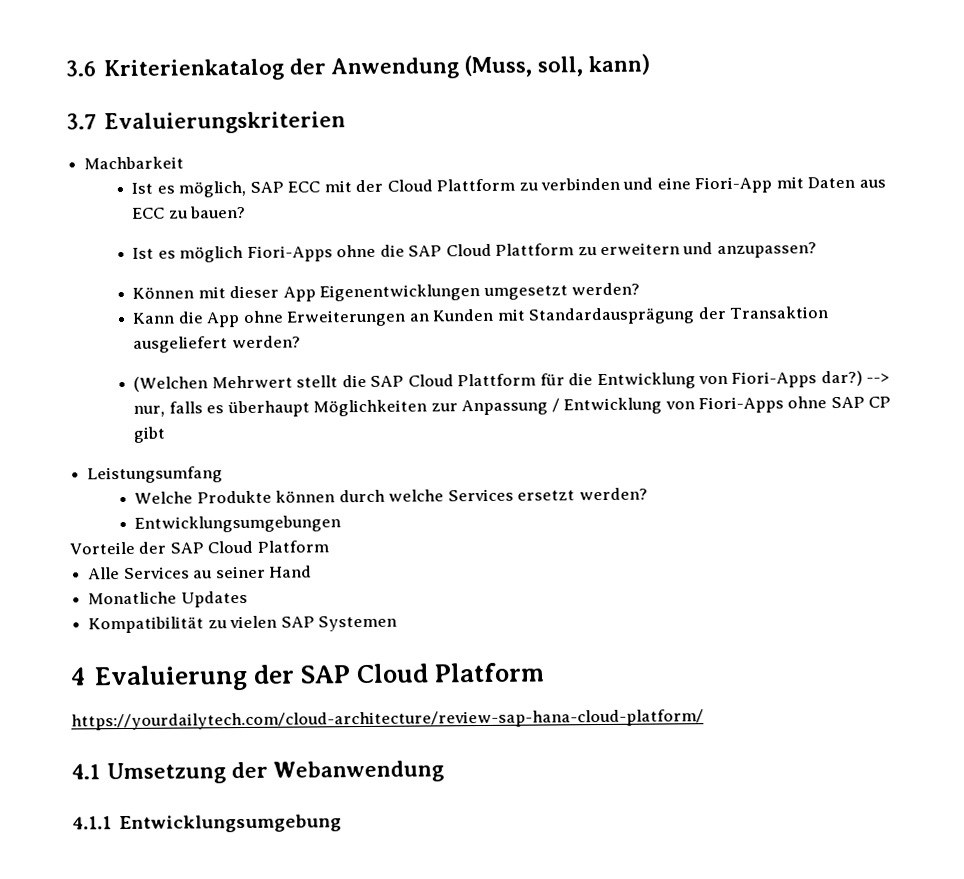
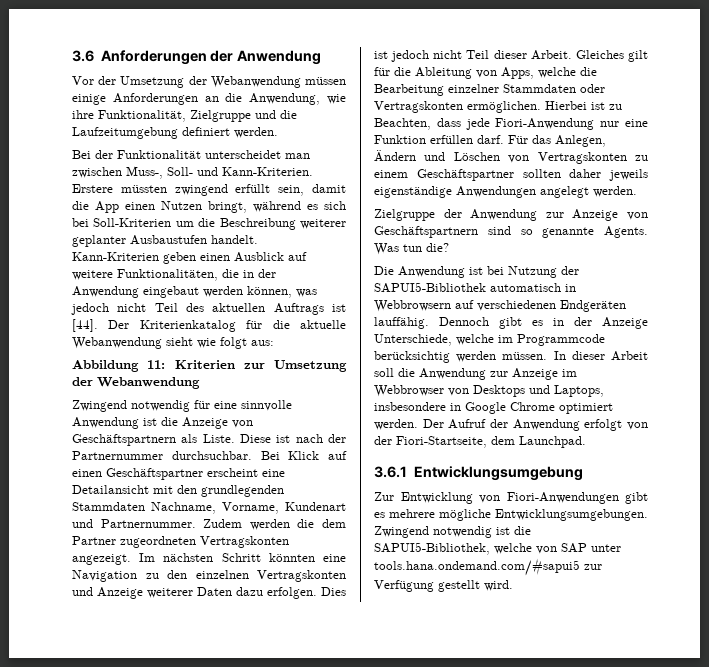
[103,53,651,82] [66,111,347,135] [84,156,185,170] [131,176,886,198] [132,205,247,219] [132,242,817,263] [132,282,641,302] [132,306,829,328] [133,335,301,353] [133,370,891,392] [133,396,892,418] [133,426,167,443] [87,466,224,484] [134,487,648,504] [134,515,342,533] [69,540,329,555] [88,565,312,580] [88,590,248,608] [88,615,397,634] [70,662,545,692] [71,709,704,731] [71,760,445,785] [72,814,343,834] Kriterienkatalog der Anwendung (Muss, soll, kann) // 3.7 Evaluierungskriterien // Machbarkeit // Ist es möglich, SAP ECC mit der Cloud Plattform zu verbinden und eine Fiori-App mit Daten aus ECC zu bauen? // Ist es möglich Fiori-Apps ohne die SAP Cloud Plattform zu erweitern und anzupassen? // Können mit dieser App Eigenentwicklungen umgesetzt werden? // Kann die App ohne Erweiterungen an Kunden mit Standardausprägung der Transaktion ausgeliefert werden? // (Welchen Mehrwert stellt die SAP Cloud Plattform für die Entwicklung von Fiori-Apps dar?) --> nur, falls es überhaupt Möglichkeiten zur Anpassung / Entwicklung von Fiori-Apps ohne SAP CP gibt // Leistungsumfang // Welche Produkte können durch welche Services ersetzt werden? // Entwicklungsumgebungen // Vorteile der SAP Cloud Platform // Alle Services au seiner Hand // Monatliche Updates // Kompatibilität zu vielen SAP Systemen // 4 Evaluierung der SAP Cloud Platform // https://yourdailytech.com/cloud-architecture/review-sap-hana-cloud-platform/ // 4.1 Umsetzung der Webanwendung // 4.1.1 Entwicklungsumgebung -> [100,50,322,65] [72,76,346,88] [72,93,346,105] [72,110,297,122] [72,127,278,139] [72,150,310,159] [72,166,313,179] [72,184,346,196] [72,201,346,213] [72,218,346,230] [72,235,258,247] [72,252,307,264] [72,269,276,281] [72,286,317,298] [71,303,346,315] [72,319,346,332] [72,337,274,349] [72,360,347,372] [72,377,200,389] [72,400,292,412] [72,417,253,429] [72,434,346,446] [72,451,347,460] [72,468,285,480] [72,485,284,497] [72,502,346,514] [72,519,346,530] [72,536,289,548] [72,553,346,565] [72,570,346,582] [72,587,346,599] [374,50,648,62] [374,67,597,79] [374,84,605,96] [374,101,622,113] [374,118,648,130] [374,135,606,147] [374,150,648,164] [374,169,648,181] [374,186,637,198] [374,209,648,221] [374,226,648,238] [374,243,449,255] [374,266,579,278] [374,282,576,293] [374,300,626,312] [374,317,648,329] [374,334,605,346] [374,351,648,363] [374,368,577,380] [374,385,604,397] [374,402,613,414] [374,419,648,431] [374,436,586,448] [374,466,583,481] [374,492,648,504] [374,509,648,521] [374,526,531,538] [374,542,621,555] [374,558,602,576] [374,580,513,592] Anforderungen der Anwendung // Vor der Umsetzung der Webanwendung müssen einige Anforderungen an die Anwendung, wie ihre Funktionalität, Zielgruppe und die Laufzeitumgebung definiert werden. // Bei der Funktionalität unterscheidet man zwischen Muss-, Soll- und Kann-Kriterien. Erstere müssten zwingend erfüllt sein, damit die App einen Nutzen bringt, während es sich bei Soll-Kriterien um die Beschreibung weiterer geplanter Ausbaustufen handelt. Kann-Kriterien geben einen Ausblick auf weitere Funktionalitäten, die in der Anwendung eingebaut werden können, was jedoch nicht Teil des aktuellen Auftrags ist [44]. Der Kriterienkatalog für die aktuelle Webanwendung sieht wie folgt aus: // Abbildung 11: Kriterien zur Umsetzung der Webanwendung // Zwingend notwendig für eine sinnvolle Anwendung ist die Anzeige von Geschäftspartnern als Liste. Diese ist nach der Partnernummer durchsuchbar. Bei Klick auf einen Geschäftspartner erscheint eine Detailansicht mit den grundlegenden Stammdaten Nachname, Vorname, Kundenart und Partnernummer. Zudem werden die dem Partner zugeordneten Vertragskonten angezeigt. Im nächsten Schritt könnten eine Navigation zu den einzelnen Vertragskonten und Anzeige weiterer Daten dazu erfolgen. Dies ist jedoch nicht Teil dieser Arbeit. Gleiches gilt für die Ableitung von Apps, welche die Bearbeitung einzelner Stammdaten oder Vertragskonten ermöglichen. Hierbei ist zu Beachten, dass jede Fiori-Anwendung nur eine Funktion erfüllen darf. Für das Anlegen, Ändern und Löschen von Vertragskonten zu einem Geschäftspartner sollten daher jeweils eigenständige Anwendungen angelegt werden. // Zielgruppe der Anwendung zur Anzeige von Geschäftspartnern sind so genannte Agents. Was tun die? // Die Anwendung ist bei Nutzung der SAPUI5-Bibliothek automatisch in Webbrowsern auf verschiedenen Endgeräten lauffähig. Dennoch gibt es in der Anzeige Unterschiede, welche im Programmcode berücksichtig werden müssen. In dieser Arbeit soll die Anwendung zur Anzeige im Webbrowser von Desktops und Laptops, insbesondere in Google Chrome optimiert werden. Der Aufruf der Anwendung erfolgt von der Fiori-Startseite, dem Launchpad. // 3.6.1 Entwicklungsumgebung // Zur Entwicklung von Fiori-Anwendungen gibt es mehrere mögliche Entwicklungsumgebungen. Zwingend notwendig ist die SAPUI5-Bibliothek, welche von SAP unter tools.hana.ondemand.com/#sapui5 zur Verfügung gestellt wird.

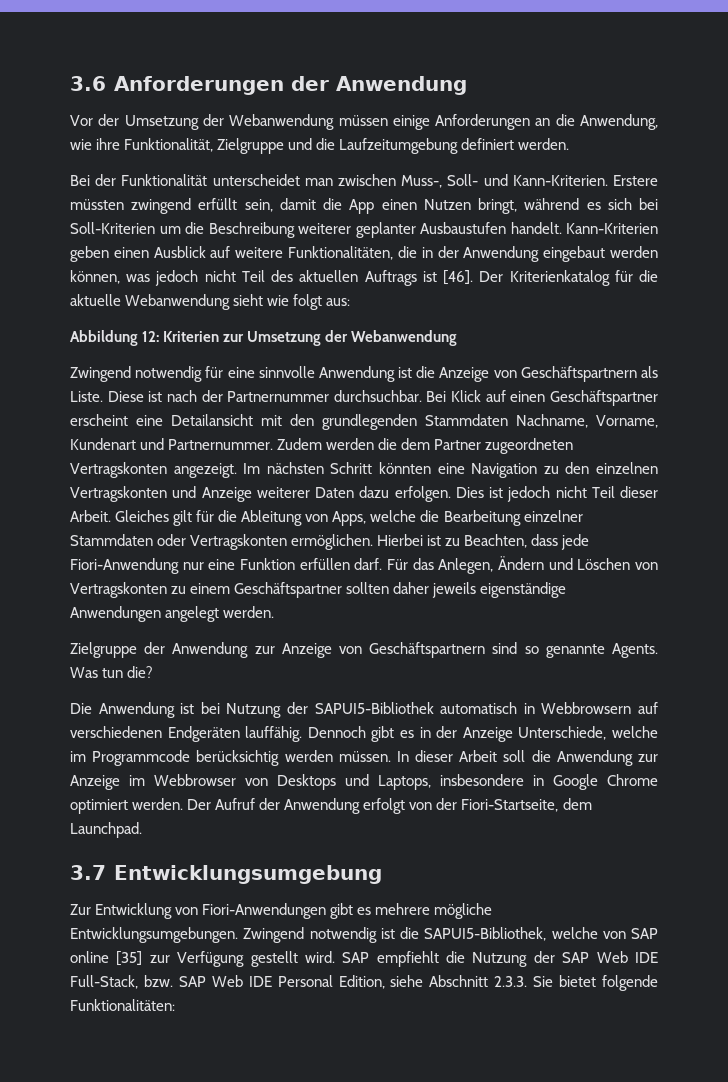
[72,319,98,332] [44]. -> [443,270,474,285] [46].
[147,360,166,369] 11: -> [142,331,160,342] 12:
[374,466,407,478] 3.6.1 -> [70,865,106,880] 3.7
[591,544,621,552] [374,558,580,576] unter tools.hana.ondemand.com/#sapui5 -> [70,951,143,966] online [35]
(513, 585) none -> [342,951,658,967] [70,975,659,991] [70,999,175,1011] SAP empfiehlt die Nutzung der SAP Web IDE Full-Stack, bzw. SAP Web IDE Personal Edition, siehe Abschnitt 2.3.3. Sie bietet folgende Funktionalitäten:

